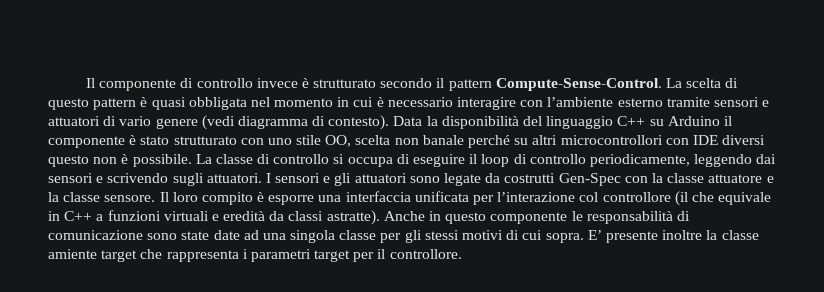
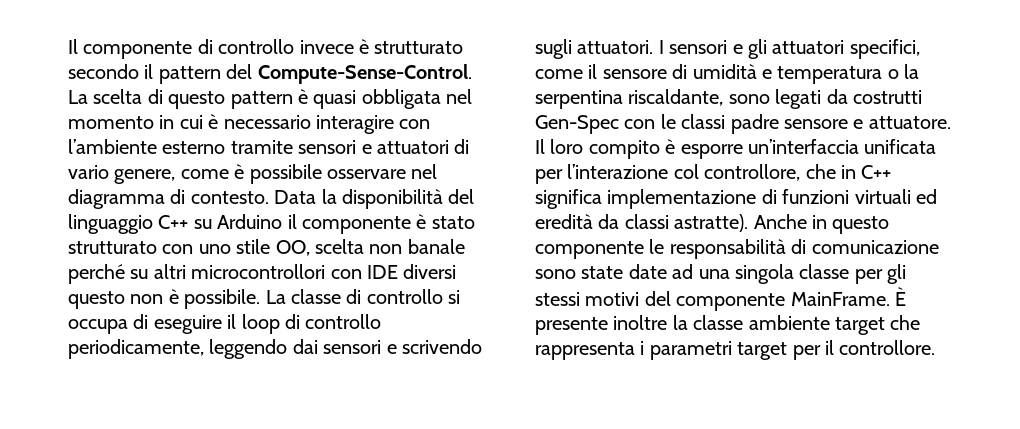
(492, 85) none -> [226,64,253,79] del
[155,115,235,130] genere (vedi -> [114,164,438,184] genere, come è possibile osservare nel
[328,115,390,130] contesto). -> [190,191,269,204] contesto.
[409,173,774,186] [48,192,156,202] sono legate da costrutti Gen-Spec con la classe attuatore e la classe sensore. -> [849,39,920,59] [535,64,920,84] [535,89,922,109] [535,114,951,134] specifici, come il sensore di umidità e temperatura o la serpentina riscaldante, sono legati da costrutti Gen-Spec con le classi padre sensore e attuatore.
[318,191,411,202] una interfaccia -> [748,139,859,154] un’interfaccia
[602,191,772,206] [48,211,104,221] controllore (il che equivale in C++ a -> [704,164,892,181] [535,189,777,209] controllore, che in C++ significa implementazione di
[211,214,219,221] e -> [916,189,937,204] ed
[506,230,602,243] di cui sopra. E’ -> [644,287,906,311] del componente MainFrame. È
[48,249,97,259] amiente -> [748,315,830,330] ambiente

